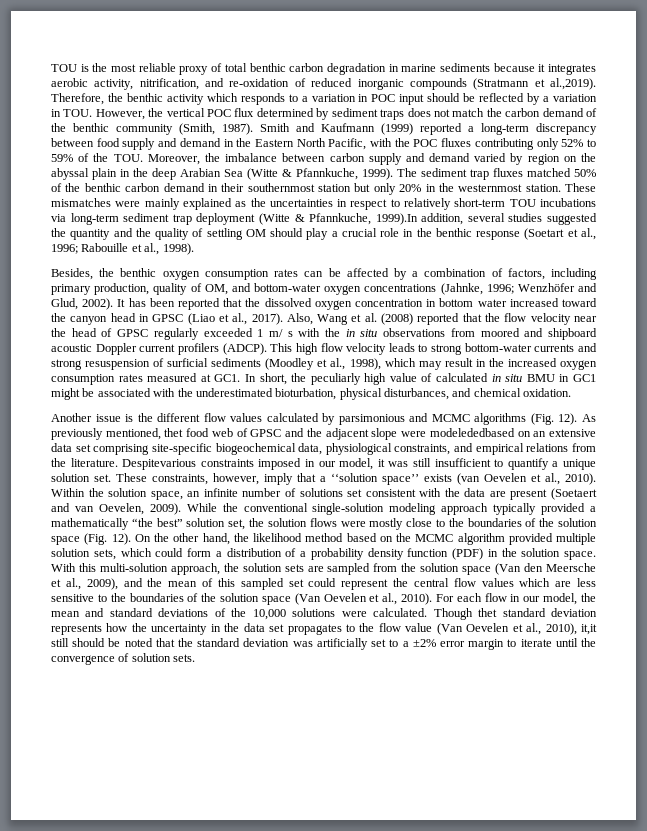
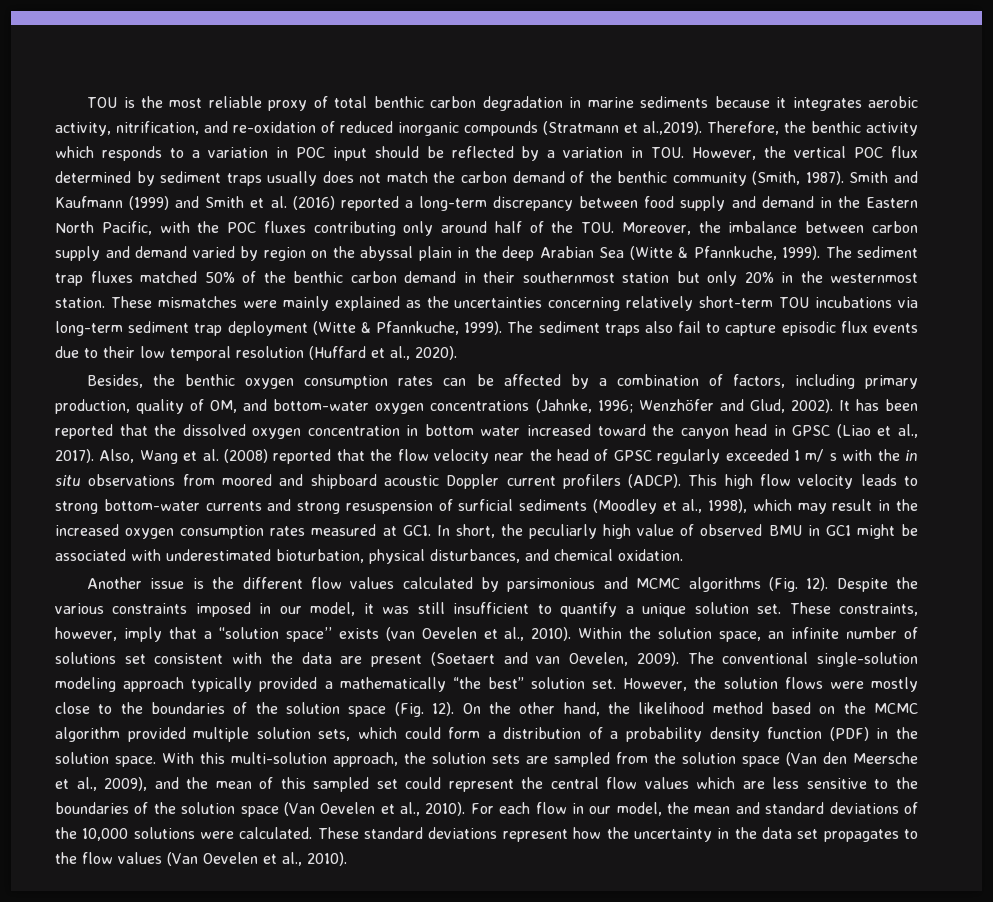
(405, 114) none -> [267,171,318,186] usually
(413, 129) none -> [175,196,335,210] and Smith et al. (2016)
[561,139,596,147] [51,154,73,162] 52% to 59% -> [441,221,522,233] around half
[337,199,400,210] in respect to -> [548,297,621,311] concerning
[375,213,597,225] [51,228,596,240] [51,243,194,255] 1999).In addition, several studies suggested the quantity and the quality of settling OM should play a crucial role in the benthic response (Soetart et al., 1996; Rabouille et al., 1998). -> [464,321,918,336] [55,346,457,361] 1999). The sediment traps also fail to capture episodic flux events due to their low temporal resolution (Huffard et al., 2020).
[436,373,523,382] calculated in situ -> [700,524,763,536] observed
[177,388,193,397] the -> (161, 555) none
[582,414,597,422] [51,428,596,440] [51,443,596,455] [51,458,197,470] As previously mentioned, thet food web of GPSC and the adjacent slope were modelededbased on an extensive data set comprising site-specific biogeochemical data, physiological constraints, and empirical relations from the literature. Despitevarious -> [836,577,919,592] [55,603,104,614] Despite the various
[186,503,238,512] While the -> [687,652,714,664] The
[228,519,246,530] set, -> [592,678,688,691] set. However,
[433,608,597,620] [51,624,102,635] Though thet standard deviation represents -> [317,827,568,842] These standard deviations represent
[405,623,598,635] [51,638,597,650] [51,653,196,665] value (Van Oevelen et al., 2010), it,it still should be noted that the standard deviation was artificially set to a ±2% error margin to iterate until the convergence of solution sets. -> [118,852,347,866] values (Van Oevelen et al., 2010).

